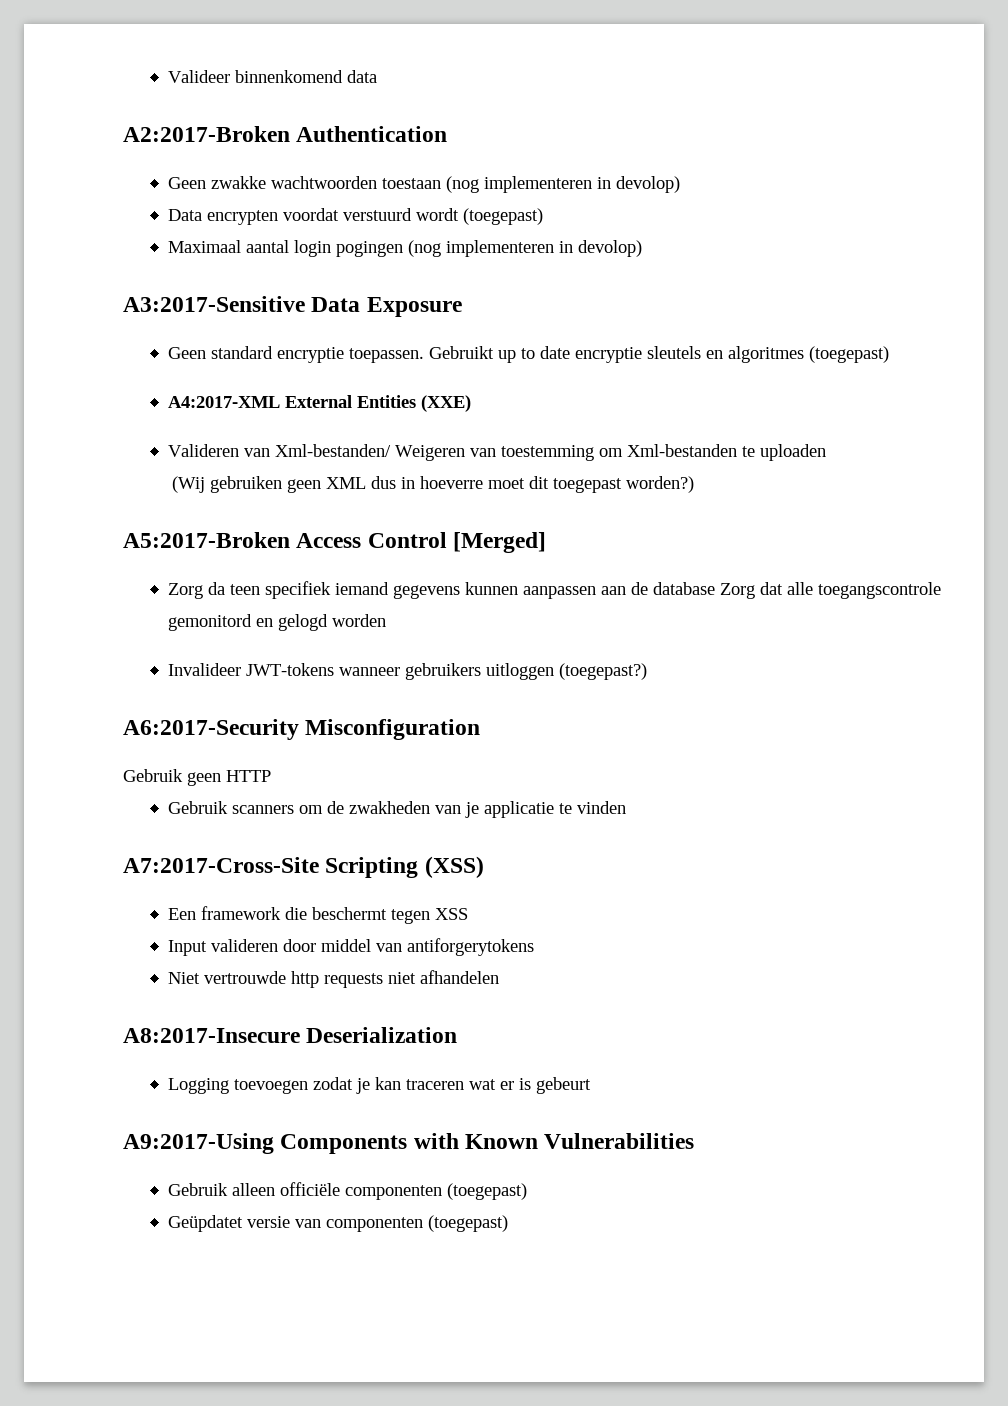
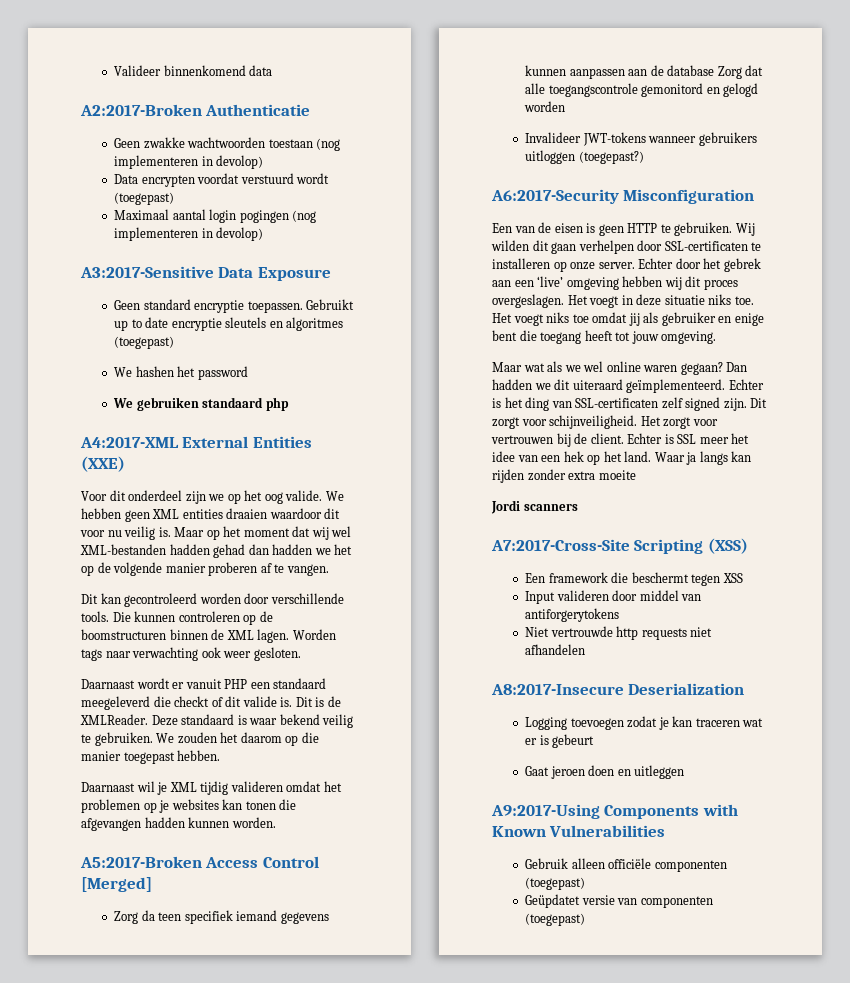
[296,126,448,142] Authentication -> [205,104,311,116] Authenticatie
[167,395,471,412] [167,444,826,461] [171,476,694,493] A4:2017-XML External Entities (XXE) // Valideren van Xml-bestanden/ Weigeren van toestemming om Xml-bestanden te uploaden // (Wij gebruiken geen XML dus in hoeverre moet dit toegepast worden?) -> [114,366,248,380] [113,397,289,411] [80,436,312,448] [81,456,125,472] [81,490,344,504] [81,508,341,522] [80,526,352,540] [80,544,353,558] [81,562,329,576] [81,593,344,607] [81,611,273,625] [81,629,336,643] [81,647,301,661] [81,678,327,689] [81,696,341,710] [80,714,354,728] [81,732,319,746] [81,750,221,764] [81,781,342,795] [81,799,297,813] [81,817,276,831] We hashen het password // We gebruiken standaard php // A4:2017-XML External Entities (XXE) // Voor dit onderdeel zijn we op het oog valide. We hebben geen XML entities draaien waardoor dit voor nu veilig is. Maar op het moment dat wij wel XML-bestanden hadden gehad dan hadden we het op de volgende manier proberen af te vangen. // Dit kan gecontroleerd worden door verschillende tools. Die kunnen controleren op de boomstructuren binnen de XML lagen. Worden tags naar verwachting ook weer gesloten. // Daarnaast wordt er vanuit PHP een standaard meegeleverd die checkt of dit valide is. Dit is de XMLReader. Deze standaard is waar bekend veilig te gebruiken. We zouden het daarom op die manier toegepast hebben. // Daarnaast wil je XML tijdig valideren omdat het problemen op je websites kan tonen die afgevangen hadden kunnen worden.
[123,769,271,786] [167,801,626,818] Gebruik geen HTTP // Gebruik scanners om de zwakheden van je applicatie te vinden -> [492,222,755,236] [491,240,762,254] [492,258,761,272] [492,276,738,290] [492,294,754,308] [492,312,764,326] [492,330,717,344] [492,361,748,375] [492,379,764,393] [492,397,768,411] [492,415,718,429] [491,433,750,447] [492,451,752,465] [492,469,636,483] [491,500,578,514] Een van de eisen is geen HTTP te gebruiken. Wij wilden dit gaan verhelpen door SSL-certificaten te installeren op onze server. Echter door het gebrek aan een ‘live’ omgeving hebben wij dit proces overgeslagen. Het voegt in deze situatie niks toe. Het voegt niks toe omdat jij als gebruiker en enige bent die toegang heeft tot jouw omgeving. // Maar wat als we wel online waren gegaan? Dan hadden we dit uiteraard geïmplementeerd. Echter is het ding van SSL-certificaten zelf signed zijn. Dit zorgt voor schijnveiligheid. Het zorgt voor vertrouwen bij de client. Echter is SSL meer het idee van een hek op het land. Waar ja langs kan rijden zonder extra moeite // Jordi scanners
(591, 1085) none -> [525,765,685,779] // Gaat jeroen doen en uitleggen

